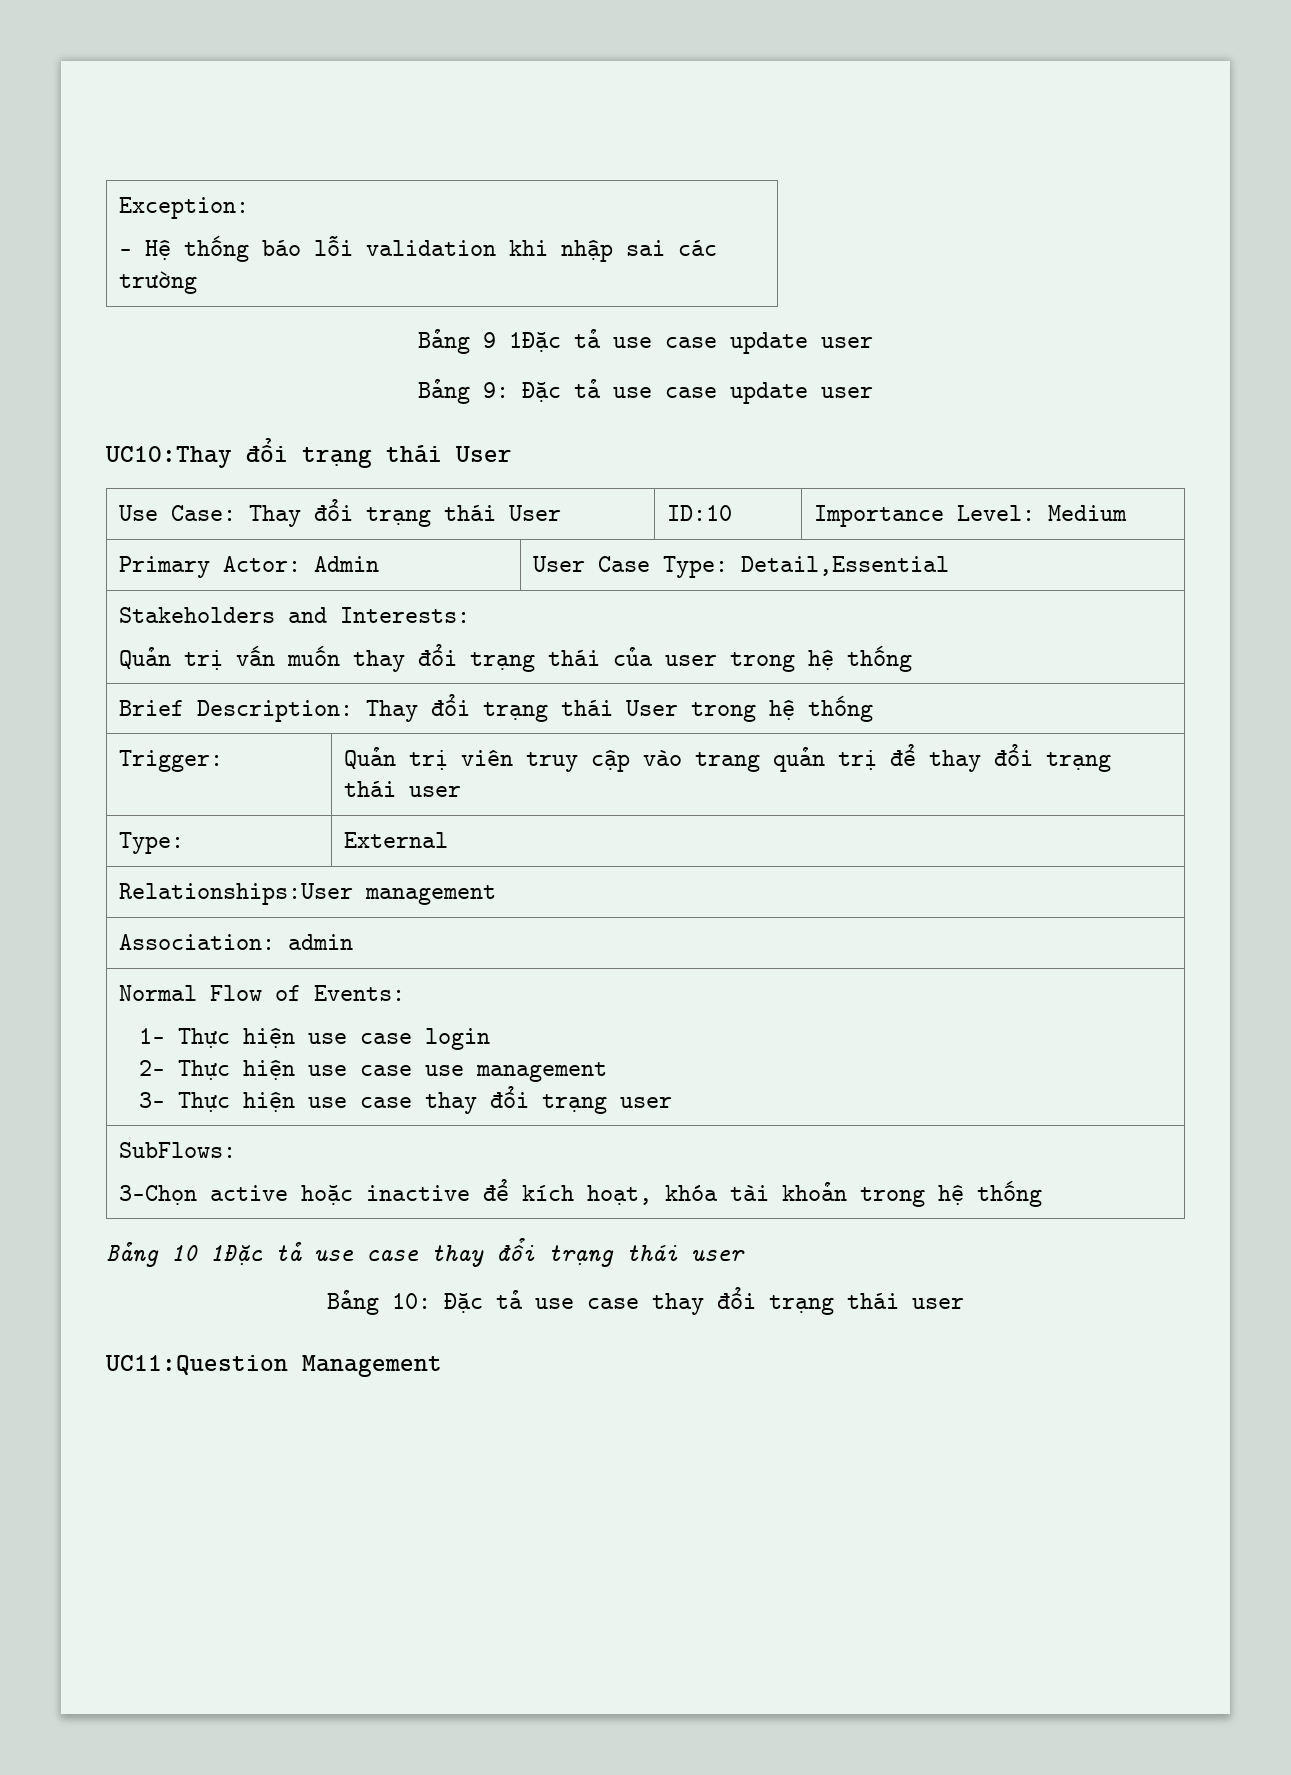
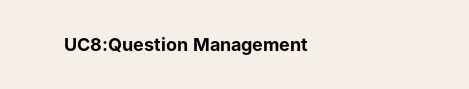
[118,197,249,219] [118,235,717,262] [118,271,197,294] [418,329,873,354] [418,379,873,404] [105,438,512,468] [118,499,561,527] [666,505,732,521] [813,505,1127,527] [118,556,379,578] [532,556,949,578] [118,607,470,623] [118,644,912,672] [118,694,873,722] [118,750,223,772] [343,744,1111,772] [343,781,461,797] [118,832,184,854] [343,832,448,848] [118,883,496,905] [118,934,353,950] [118,985,405,1001] [139,1028,490,1050] [139,1060,607,1082] [139,1086,672,1114] [118,1142,236,1158] [118,1179,1042,1207] [106,1238,745,1267] [327,1287,964,1315] [105,1355,288,1375] Exception: // - Hệ thống báo lỗi validation khi nhập sai các trường // Bảng 9 1Đặc tả use case update user // Bảng 9: Đặc tả use case update user // UC10:Thay đổi trạng thái User // Use Case: Thay đổi trạng thái User | ID:10 | Importance Level: Medium // Primary Actor: Admin | User Case Type: Detail,Essential // Stakeholders and Interests: // Quản trị vấn muốn thay đổi trạng thái của user trong hệ thống // Brief Description: Thay đổi trạng thái User trong hệ thống // Trigger: | Quản trị viên truy cập vào trang quản trị để thay đổi trạng thái user // Type: | External // Relationships:User management // Association: admin // Normal Flow of Events: // 1- Thực hiện use case login // 2- Thực hiện use case use management // 3- Thực hiện use case thay đổi trạng user // SubFlows: // 3-Chọn active hoặc inactive để kích hoạt, khóa tài khoản trong hệ thống // Bảng 10 1Đặc tả use case thay đổi trạng thái user // Bảng 10: Đặc tả use case thay đổi trạng thái user // UC11:Question -> [64,37,188,52] UC8:Question

